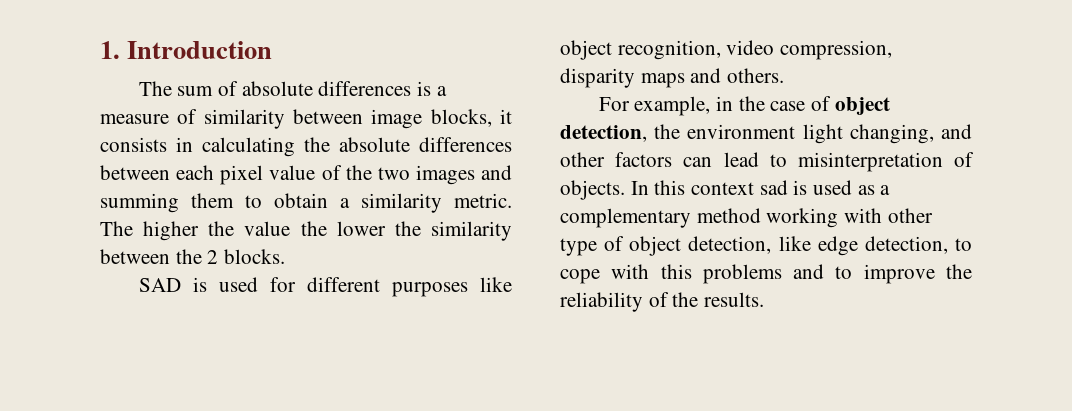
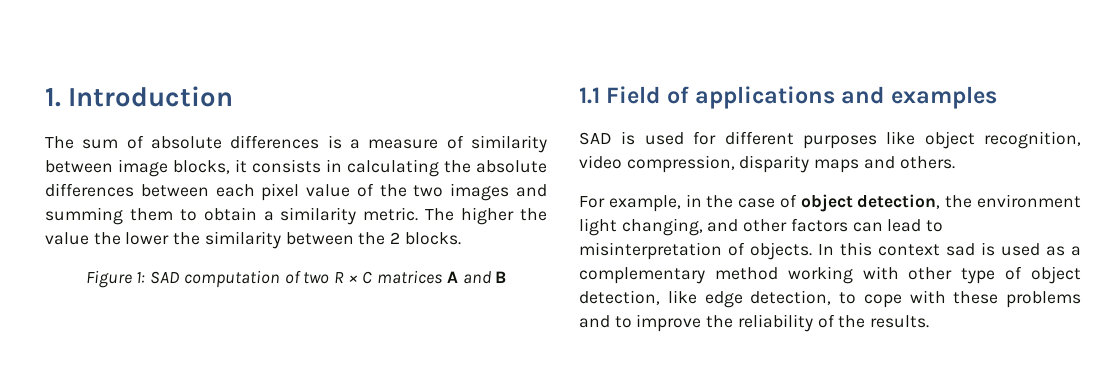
(286, 256) none -> [85,270,507,288] [579,86,997,109] // Figure 1: SAD computation of two R × C matrices A and B // 1.1 Field of applications and examples
[660,264,692,279] this -> [953,291,999,304] these

